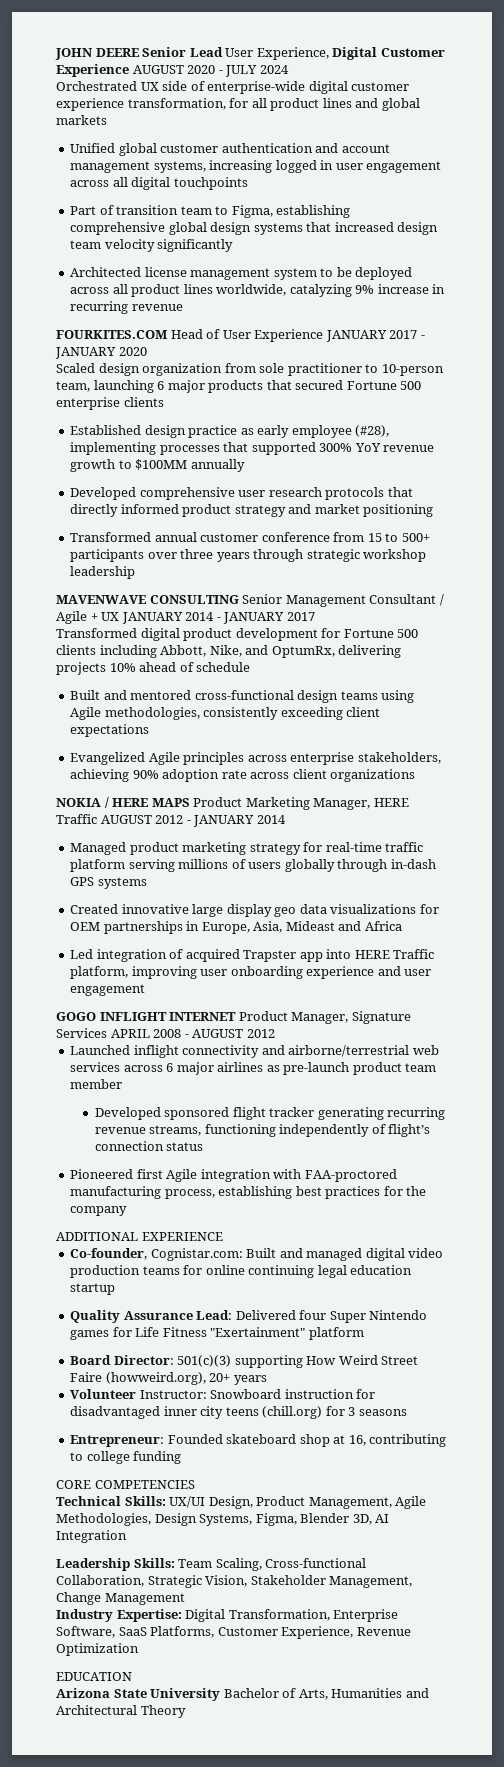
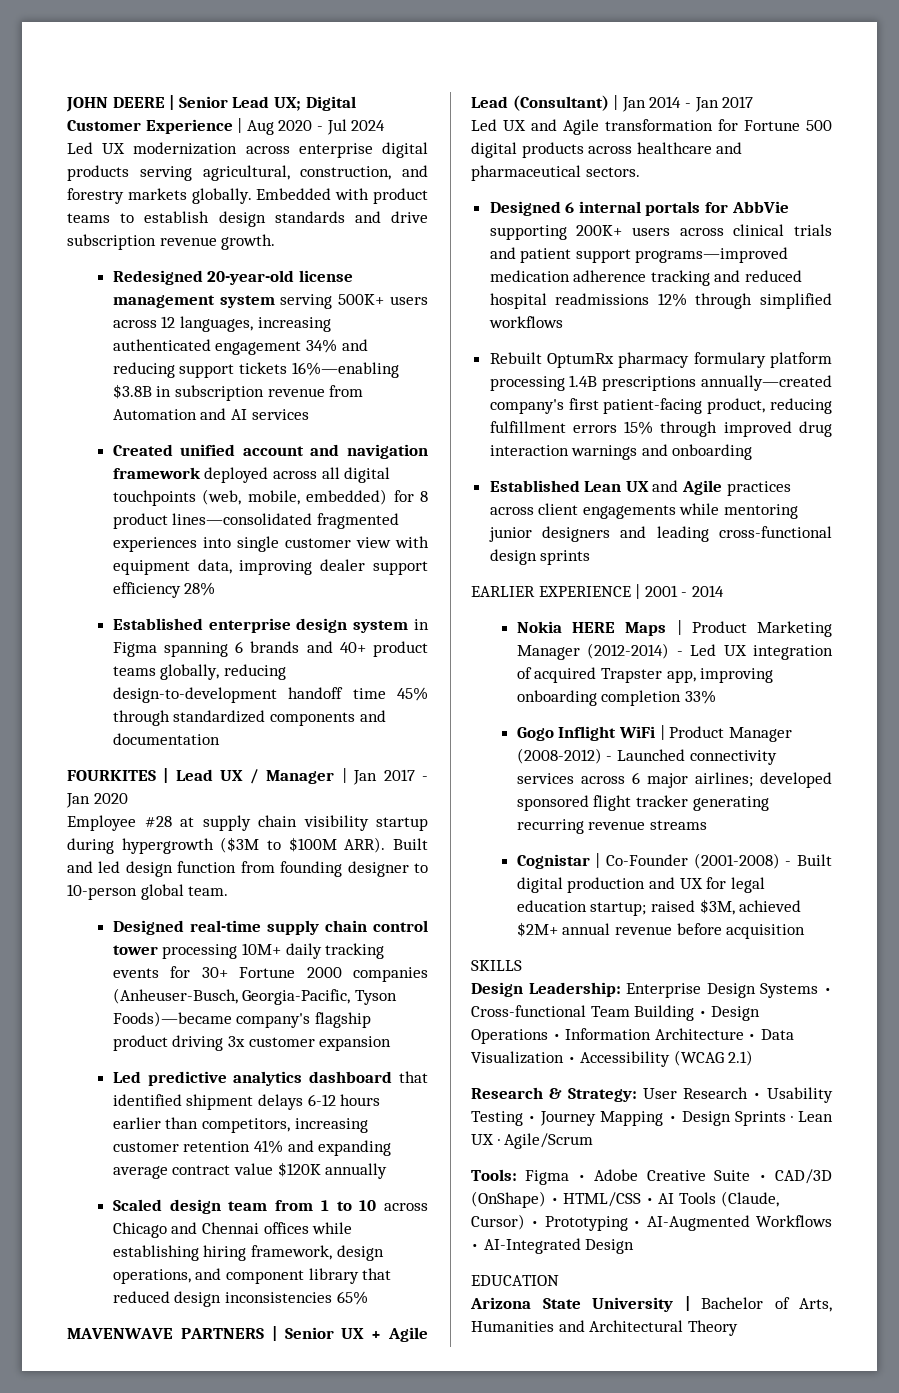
(140, 52) none -> [169,95,175,110] |
[225,47,329,60] User Experience, -> [273,97,301,111] UX;
[132,65,184,74] AUGUST -> [237,118,274,135] | Aug
[225,65,258,77] JULY -> [326,119,347,135] Jul
[56,81,410,94] [56,98,420,111] [56,115,107,125] [70,143,390,156] [70,160,442,173] [70,177,248,190] [70,205,351,218] [70,222,439,235] [70,239,234,252] [70,267,413,280] [70,284,446,297] [70,301,183,314] [56,329,387,342] Orchestrated UX side of enterprise-wide digital customer experience transformation, for all product lines and global markets // Unified global customer authentication and account management systems, increasing logged in user engagement across all digital touchpoints // Part of transition team to Figma, establishing comprehensive global design systems that increased design team velocity significantly // Architected license management system to be deployed across all product lines worldwide, catalyzing 9% increase in recurring revenue // FOURKITES.COM Head of User Experience JANUARY -> [67,142,428,158] [67,165,428,181] [67,188,428,204] [67,211,428,227] [67,234,276,250] [112,270,354,285] [112,294,428,309] [112,316,331,332] [112,339,368,355] [112,362,399,378] [112,384,364,401] [112,408,309,420] [112,444,428,459] [112,467,391,483] [112,489,428,506] [112,513,400,529] [112,536,429,552] [112,559,428,575] [112,582,216,598] [112,618,429,633] [112,641,428,657] [112,664,287,680] [112,687,428,703] [112,710,386,726] [112,733,220,745] [67,768,378,785] Led UX modernization across enterprise digital products serving agricultural, construction, and forestry markets globally. Embedded with product teams to establish design standards and drive subscription revenue growth. // Redesigned 20-year-old license management system serving 500K+ users across 12 languages, increasing authenticated engagement 34% and reducing support tickets 16%—enabling $3.8B in subscription revenue from Automation and AI services // Created unified account and navigation framework deployed across all digital touchpoints (web, mobile, embedded) for 8 product lines—consolidated fragmented experiences into single customer view with equipment data, improving dealer support efficiency 28% // Established enterprise design system in Figma spanning 6 brands and 40+ product teams globally, reducing design-to-development handoff time 45% through standardized components and documentation // FOURKITES | Lead UX / Manager | Jan
[55,347,116,359] JANUARY -> [66,793,90,808] Jan
[56,363,444,376] [56,380,422,393] [56,397,164,410] [70,425,390,438] [70,442,435,455] [70,459,245,472] [70,487,413,500] [70,504,434,517] [70,532,430,542] [70,549,427,562] [70,566,136,579] [56,594,444,607] [56,611,183,624] Scaled design organization from sole practitioner to 10-person team, launching 6 major products that secured Fortune 500 enterprise clients // Established design practice as early employee (#28), implementing processes that supported 300% YoY revenue growth to $100MM annually // Developed comprehensive user research protocols that directly informed product strategy and market positioning // Transformed annual customer conference from 15 to 500+ participants over three years through strategic workshop leadership // MAVENWAVE CONSULTING Senior Management Consultant / Agile + UX JANUARY -> [67,815,428,831] [67,837,428,854] [67,861,428,877] [67,884,229,900] [112,920,428,935] [112,943,385,959] [112,966,428,982] [112,988,398,1005] [112,1011,372,1028] [112,1035,392,1051] [112,1071,428,1086] [112,1094,381,1110] [112,1117,368,1133] [112,1140,392,1156] [112,1162,388,1179] [112,1199,428,1214] [112,1222,353,1238] [112,1245,384,1261] [112,1268,392,1284] [112,1291,368,1307] [67,1326,428,1342] [471,95,646,112] Employee #28 at supply chain visibility startup during hypergrowth ($3M to $100M ARR). Built and led design function from founding designer to 10-person global team. // Designed real-time supply chain control tower processing 10M+ daily tracking events for 30+ Fortune 2000 companies (Anheuser-Busch, Georgia-Pacific, Tyson Foods)—became company's flagship product driving 3x customer expansion // Led predictive analytics dashboard that identified shipment delays 6-12 hours earlier than competitors, increasing customer retention 41% and expanding average contract value $120K annually // Scaled design team from 1 to 10 across Chicago and Chennai offices while establishing hiring framework, design operations, and component library that reduced design inconsistencies 65% // MAVENWAVE PARTNERS | Senior UX + Agile Lead (Consultant) | Jan
[223,612,285,624] JANUARY -> [694,97,719,112] Jan
[56,628,419,641] [56,645,402,658] [56,662,251,675] [70,690,415,703] [70,707,381,720] [70,724,150,737] [70,752,441,765] [70,769,416,782] [56,797,409,810] [56,814,286,827] [70,842,424,855] [70,859,436,872] [70,877,147,889] [70,904,439,917] [70,921,402,934] [70,949,435,962] [70,966,432,979] [70,984,146,996] [56,1011,411,1024] [56,1028,275,1038] [70,1045,439,1058] [70,1062,437,1075] [70,1079,123,1089] [94,1107,161,1120] Transformed digital product development for Fortune 500 clients including Abbott, Nike, and OptumRx, delivering projects 10% ahead of schedule // Built and mentored cross-functional design teams using Agile methodologies, consistently exceeding client expectations // Evangelized Agile principles across enterprise stakeholders, achieving 90% adoption rate across client organizations // NOKIA / HERE MAPS Product Marketing Manager, HERE Traffic AUGUST 2012 - JANUARY 2014 // Managed product marketing strategy for real-time traffic platform serving millions of users globally through in-dash GPS systems // Created innovative large display geo data visualizations for OEM partnerships in Europe, Asia, Mideast and Africa // Led integration of acquired Trapster app into HERE Traffic platform, improving user onboarding experience and user engagement // GOGO INFLIGHT INTERNET Product Manager, Signature Services APRIL 2008 - AUGUST 2012 // Launched inflight connectivity and airborne/terrestrial web services across 6 major airlines as pre-launch product team member // Developed -> [471,119,832,135] [471,142,743,158] [471,165,640,181] [489,201,789,216] [489,224,832,240] [489,247,789,263] [489,270,803,286] [489,293,832,309] [488,316,563,328] [489,352,832,368] [489,375,832,391] [489,398,832,414] [489,421,832,437] [489,444,753,460] [489,480,791,496] [489,503,799,519] [488,526,832,542] [489,549,591,565] [471,584,724,599] [516,620,832,637] [516,643,833,660] [516,667,774,683] [516,690,717,706] [516,725,792,742] [516,748,777,765] [516,772,832,788] Led UX and Agile transformation for Fortune 500 digital products across healthcare and pharmaceutical sectors. // Designed 6 internal portals for AbbVie supporting 200K+ users across clinical trials and patient support programs—improved medication adherence tracking and reduced hospital readmissions 12% through simplified workflows // Rebuilt OptumRx pharmacy formulary platform processing 1.4B prescriptions annually—created company's first patient-facing product, reducing fulfillment errors 15% through improved drug interaction warnings and onboarding // Established Lean UX and Agile practices across client engagements while mentoring junior designers and leading cross-functional design sprints // EARLIER EXPERIENCE | 2001 - 2014 // Nokia HERE Maps | Product Marketing Manager (2012-2014) - Led UX integration of acquired Trapster app, improving onboarding completion 33% // Gogo Inflight WiFi | Product Manager (2008-2012) - Launched connectivity services across 6 major airlines; developed
[149,1124,431,1137] [94,1141,204,1151] [70,1169,397,1182] [70,1186,427,1199] [70,1206,128,1216] [56,1232,223,1241] [70,1248,444,1261] [70,1265,413,1278] [70,1283,116,1295] [70,1310,428,1323] [70,1327,364,1340] [70,1355,419,1368] [70,1372,267,1385] [70,1389,376,1399] [70,1406,407,1419] [70,1434,447,1447] [70,1451,182,1464] [56,1480,195,1489] [56,1496,427,1509] [56,1513,390,1526] [56,1530,127,1543] [56,1558,367,1571] [56,1575,413,1588] [56,1592,185,1605] [56,1609,399,1622] [56,1626,411,1639] [56,1643,139,1656] streams, functioning independently of flight’s connection status // Pioneered first Agile integration with FAA-proctored manufacturing process, establishing best practices for the company // ADDITIONAL EXPERIENCE // Co-founder, Cognistar.com: Built and managed digital video production teams for online continuing legal education startup // Quality Assurance Lead: Delivered four Super Nintendo games for Life Fitness "Exertainment" platform // Board Director: 501(c)(3) supporting How Weird Street Faire (howweird.org), 20+ years // Volunteer Instructor: Snowboard instruction for disadvantaged inner city teens (chill.org) for 3 seasons // Entrepreneur: Founded skateboard shop at 16, contributing to college funding // CORE COMPETENCIES // Technical Skills: UX/UI Design, Product Management, Agile Methodologies, Design Systems, Figma, Blender 3D, AI Integration // Leadership Skills: Team Scaling, Cross-functional Collaboration, Strategic Vision, Stakeholder Management, Change Management // Industry Expertise: Digital Transformation, Enterprise Software, SaaS Platforms, Customer Experience, Revenue Optimization -> [650,820,708,830] [516,853,832,869] [516,877,765,893] [516,899,802,916] [516,922,806,939] [471,960,522,971] [471,982,832,998] [471,1005,761,1021] [471,1028,794,1044] [471,1050,754,1067] [471,1087,833,1103] [471,1111,833,1126] [471,1133,594,1149] [471,1169,832,1185] [471,1191,779,1208] [471,1214,832,1231] [471,1238,635,1254] streams // Cognistar | Co-Founder (2001-2008) - Built digital production and UX for legal education startup; raised $3M, achieved $2M+ annual revenue before acquisition // SKILLS // Design Leadership: Enterprise Design Systems • Cross-functional Team Building • Design Operations • Information Architecture • Data Visualization • Accessibility (WCAG 2.1) // Research & Strategy: User Research • Usability Testing • Journey Mapping • Design Sprints · Lean UX · Agile/Scrum // Tools: Figma • Adobe Creative Suite • CAD/3D (OnShape) • HTML/CSS • AI Tools (Claude, Cursor) • Prototyping • AI-Augmented Workflows • AI-Integrated Design
(221, 1694) none -> [684,1296,690,1311] |

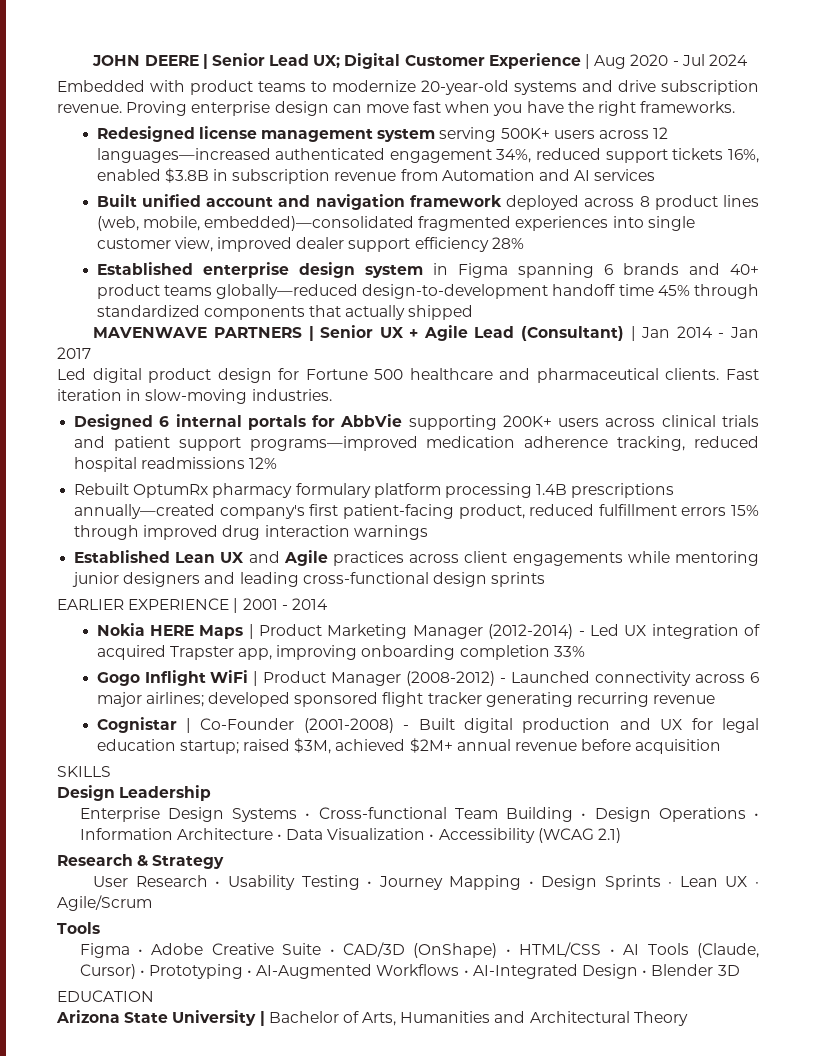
[67,142,428,158] [67,165,428,181] [67,188,252,204] Led UX modernization across enterprise digital products serving agricultural, construction, and forestry markets globally. -> (748, 60) none
[144,211,428,227] [67,234,276,250] establish design standards and drive subscription revenue growth. -> [332,80,759,95] [57,101,736,116] modernize 20-year-old systems and drive subscription revenue. Proving enterprise design can move fast when you have the right frameworks.
[207,270,295,285] 20-year-old -> (195, 134) none
[180,316,331,332] [112,339,368,355] [112,362,399,378] languages, increasing authenticated engagement 34% and reducing support tickets 16%—enabling -> [96,148,760,163] [96,169,161,181] languages—increased authenticated engagement 34%, reduced support tickets 16%, enabled
[112,444,173,456] Created -> [96,194,137,207] Built
[321,467,391,483] [112,489,428,506] [112,513,313,529] all digital touchpoints (web, mobile, embedded) for 8 product lines—consolidated -> [639,195,759,210] [96,216,414,231] 8 product lines (web, mobile, embedded)—consolidated
[355,536,429,548] [112,559,313,575] view with equipment data, improving -> [174,237,292,252] view, improved
[160,664,287,680] globally, reducing -> [215,284,358,299] globally—reduced
[359,710,386,722] [112,733,220,745] [67,768,429,785] [66,793,128,808] [67,815,428,831] [67,837,428,854] [67,861,428,877] [67,884,229,900] [112,920,428,935] [112,943,385,959] [112,966,428,982] [112,988,398,1005] [112,1011,372,1028] [112,1035,392,1051] [112,1071,428,1086] [112,1094,381,1110] [112,1117,368,1133] [112,1140,392,1156] [112,1162,388,1179] [112,1199,428,1214] [112,1222,353,1238] [112,1245,384,1261] [112,1268,392,1284] [112,1291,368,1307] and documentation // FOURKITES | Lead UX / Manager | Jan 2017 - Jan 2020 // Employee #28 at supply chain visibility startup during hypergrowth ($3M to $100M ARR). Built and led design function from founding designer to 10-person global team. // Designed real-time supply chain control tower processing 10M+ daily tracking events for 30+ Fortune 2000 companies (Anheuser-Busch, Georgia-Pacific, Tyson Foods)—became company's flagship product driving 3x customer expansion // Led predictive analytics dashboard that identified shipment delays 6-12 hours earlier than competitors, increasing customer retention 41% and expanding average contract value $120K annually // Scaled design team from 1 to 10 across Chicago and Chennai offices while establishing hiring framework, design operations, and component library that reduced design inconsistencies 65% -> [308,305,474,320] that actually shipped
[503,119,832,135] [471,142,743,158] [471,165,640,181] UX and Agile transformation for Fortune 500 digital products across healthcare and pharmaceutical sectors. -> [92,368,759,383] [57,389,332,404] digital product design for Fortune 500 healthcare and pharmaceutical clients. Fast iteration in slow-moving industries.
[650,270,741,286] tracking and -> [617,436,686,451] tracking,
[695,293,832,309] [488,316,563,328] through simplified workflows -> (278, 463) none
[770,398,832,414] reducing -> [529,504,595,516] reduced
[641,444,753,460] and onboarding -> (428, 532) none
[516,773,574,784] services -> (692, 678) none
[650,820,708,830] streams -> (716, 699) none
[528,982,621,997] Leadership: -> [119,785,212,801] Leadership //
[568,1088,637,1102] Strategy: -> [152,855,225,869] Strategy //
[471,1169,517,1181] Tools: -> [57,922,100,934] Tools //
(635, 1246) none -> [642,964,740,976] • Blender 3D

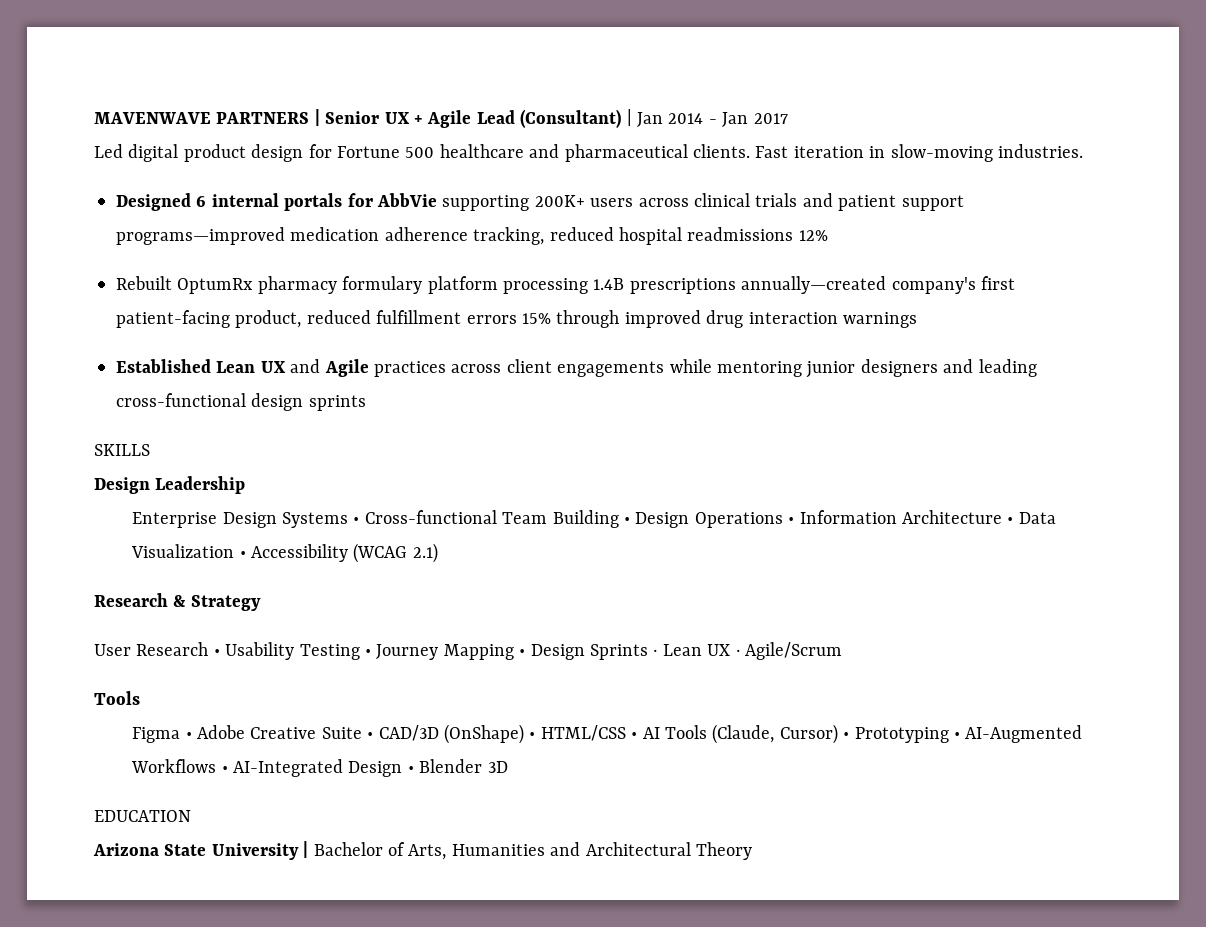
[92,53,748,69] [57,80,759,95] [57,101,736,116] [96,126,669,142] [96,148,760,163] [96,168,656,184] [96,194,759,210] [96,216,695,231] [96,237,524,252] [96,262,759,278] [96,284,760,299] [96,305,474,320] JOHN DEERE | Senior Lead UX; Digital Customer Experience | Aug 2020 - Jul 2024 // Embedded with product teams to modernize 20-year-old systems and drive subscription revenue. Proving enterprise design can move fast when you have the right frameworks. // Redesigned license management system serving 500K+ users across 12 languages—increased authenticated engagement 34%, reduced support tickets 16%, enabled $3.8B in subscription revenue from Automation and AI services // Built unified account and navigation framework deployed across 8 product lines (web, mobile, embedded)—consolidated fragmented experiences into single customer view, improved dealer support efficiency 28% // Established enterprise design system in Figma spanning 6 brands and 40+ product teams globally—reduced design-to-development handoff time 45% through standardized components that actually shipped // -> (94, 118) none
[57,598,328,613] [96,623,761,639] [96,645,585,660] [96,670,759,686] [96,692,716,707] [96,717,760,733] [96,738,722,754] // EARLIER EXPERIENCE | 2001 - 2014 // Nokia HERE Maps | Product Marketing Manager (2012-2014) - Led UX integration of acquired Trapster app, improving onboarding completion 33% // Gogo Inflight WiFi | Product Manager (2008-2012) - Launched connectivity across 6 major airlines; developed sponsored flight tracker generating recurring revenue // Cognistar | Co-Founder (2001-2008) - Built digital production and UX for legal education startup; raised $3M, achieved $2M+ annual revenue before acquisition -> (366, 403) none

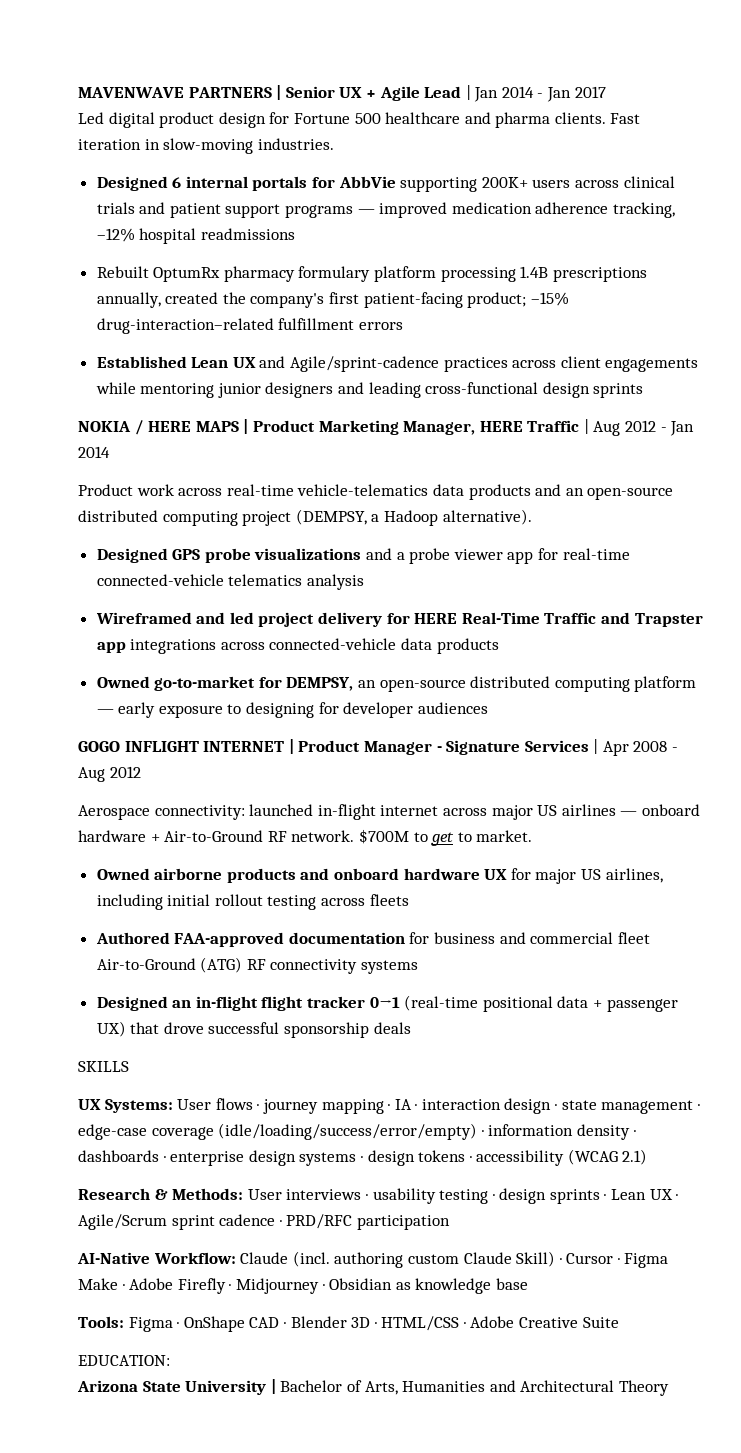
[520,109,622,128] (Consultant) -> (462, 92) none
[564,144,688,162] pharmaceutical -> [495,112,551,128] pharma
[116,227,285,245] programs—improved -> [285,202,448,218] programs — improved
[549,227,614,241] reduced -> [96,228,135,242] –12%
[798,230,828,241] 12% -> (295, 234) none
[741,276,1015,294] [116,310,917,328] annually—created company's first patient-facing product, reduced fulfillment errors 15% through improved drug interaction warnings -> [96,292,569,308] [96,318,403,334] annually, created the company's first patient-facing product; –15% drug-interaction–related fulfillment errors
[324,359,369,377] Agile -> [290,356,440,372] Agile/sprint-cadence
[94,444,150,456] [94,476,246,494] [132,510,1056,528] [131,543,438,563] [94,593,261,611] [94,642,648,660] SKILLS // Design Leadership // Enterprise Design Systems • Cross-functional Team Building • Design Operations • Information Architecture • Data Visualization • Accessibility (WCAG 2.1) // Research & Strategy // User Research • Usability Testing • Journey Mapping • Design Sprints -> [78,419,695,436] [78,446,110,458] [78,484,674,500] [78,509,532,526] [96,548,630,564] [96,574,364,590] [95,612,703,627] [96,638,499,654] [96,676,697,692] [96,702,488,718] [78,739,679,756] [78,766,141,782] [78,804,700,820] [78,829,533,846] [96,868,663,884] [96,894,409,910] [95,932,650,947] [96,957,419,974] [96,995,678,1012] [96,1021,411,1038] [78,1061,129,1072] [78,1098,700,1114] [78,1123,636,1140] [78,1149,648,1166] [78,1188,600,1204] NOKIA / HERE MAPS | Product Marketing Manager, HERE Traffic | Aug 2012 - Jan 2014 // Product work across real-time vehicle-telematics data products and an open-source distributed computing project (DEMPSY, a Hadoop alternative). // Designed GPS probe visualizations and a probe viewer app for real-time connected-vehicle telematics analysis // Wireframed and led project delivery for HERE Real-Time Traffic and Trapster app integrations across connected-vehicle data products // Owned go-to-market for DEMPSY, an open-source distributed computing platform — early exposure to designing for developer audiences // GOGO INFLIGHT INTERNET | Product Manager - Signature Services | Apr 2008 - Aug 2012 // Aerospace connectivity: launched in-flight internet across major US airlines — onboard hardware + Air-to-Ground RF network. $700M to get to market. // Owned airborne products and onboard hardware UX for major US airlines, including initial rollout testing across fleets // Authored FAA-approved documentation for business and commercial fleet Air-to-Ground (ATG) RF connectivity systems // Designed an in-flight flight tracker 0→1 (real-time positional data + passenger UX) that drove successful sponsorship deals // SKILLS // UX Systems: User flows · journey mapping · IA · interaction design · state management · edge-case coverage (idle/loading/success/error/empty) · information density · dashboards · enterprise design systems · design tokens · accessibility (WCAG 2.1) // Research & Methods: User interviews · usability testing · design sprints
[94,691,140,705] [132,724,1083,744] [131,759,508,777] [94,810,191,822] // Tools // Figma • Adobe Creative Suite • CAD/3D (OnShape) • HTML/CSS • AI Tools (Claude, Cursor) • Prototyping • AI-Augmented Workflows • AI-Integrated Design • Blender 3D // EDUCATION -> [171,1214,450,1230] [77,1251,669,1268] [78,1278,528,1294] [78,1316,619,1332] [78,1355,170,1366] sprint cadence · PRD/RFC participation // AI-Native Workflow: Claude (incl. authoring custom Claude Skill) · Cursor · Figma Make · Adobe Firefly · Midjourney · Obsidian as knowledge base // Tools: Figma · OnShape CAD · Blender 3D · HTML/CSS · Adobe Creative Suite // EDUCATION:

